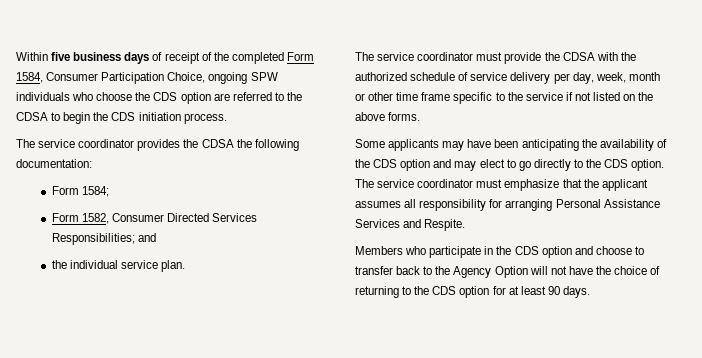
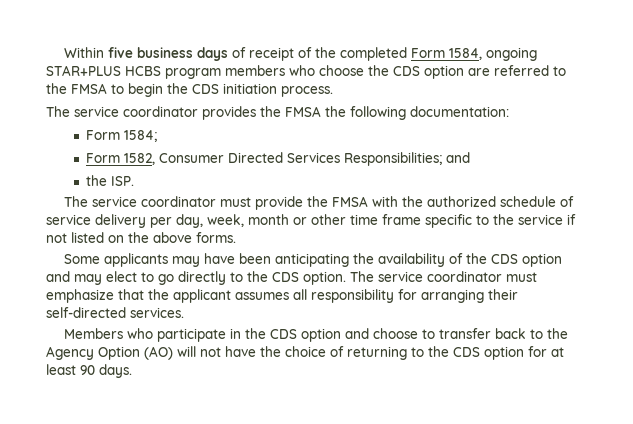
[46,72,278,84] [16,92,70,101] Consumer Participation Choice, ongoing SPW individuals -> [486,47,538,61] [46,65,285,79] ongoing STAR+PLUS HCBS program members
[16,112,48,121] CDSA -> [71,83,107,94] FMSA
[201,139,234,148] CDSA -> [285,106,321,117] FMSA
[69,260,185,272] individual service plan. -> [111,176,135,186] ISP.
[562,52,595,61] CDSA -> [332,196,369,207] FMSA
[555,199,660,208] [355,219,466,231] Personal Assistance Services and Respite. -> [488,289,518,300] [46,307,184,318] their self-directed services.
(528, 272) none -> [144,346,173,360] (AO)

